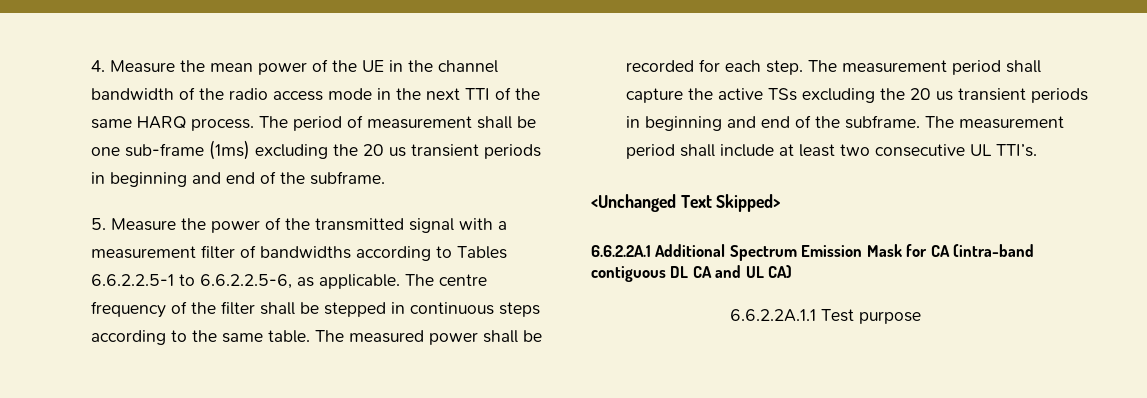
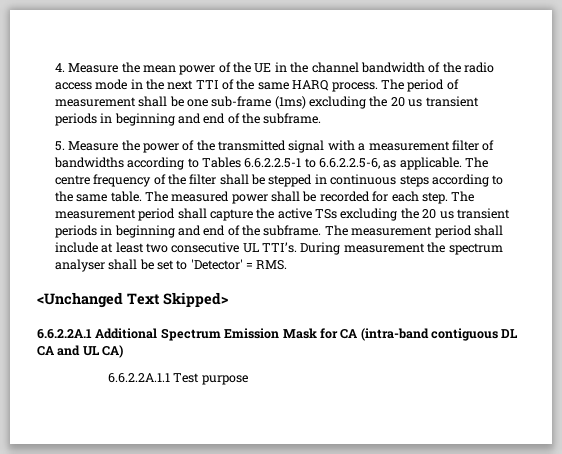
(1037, 150) none -> [300,242,503,255] [54,259,288,272] During measurement the spectrum analyser shall be set to 'Detector' = RMS.

